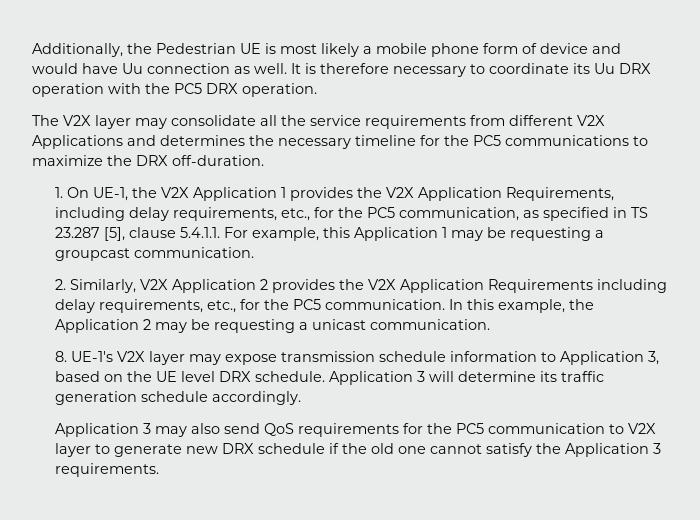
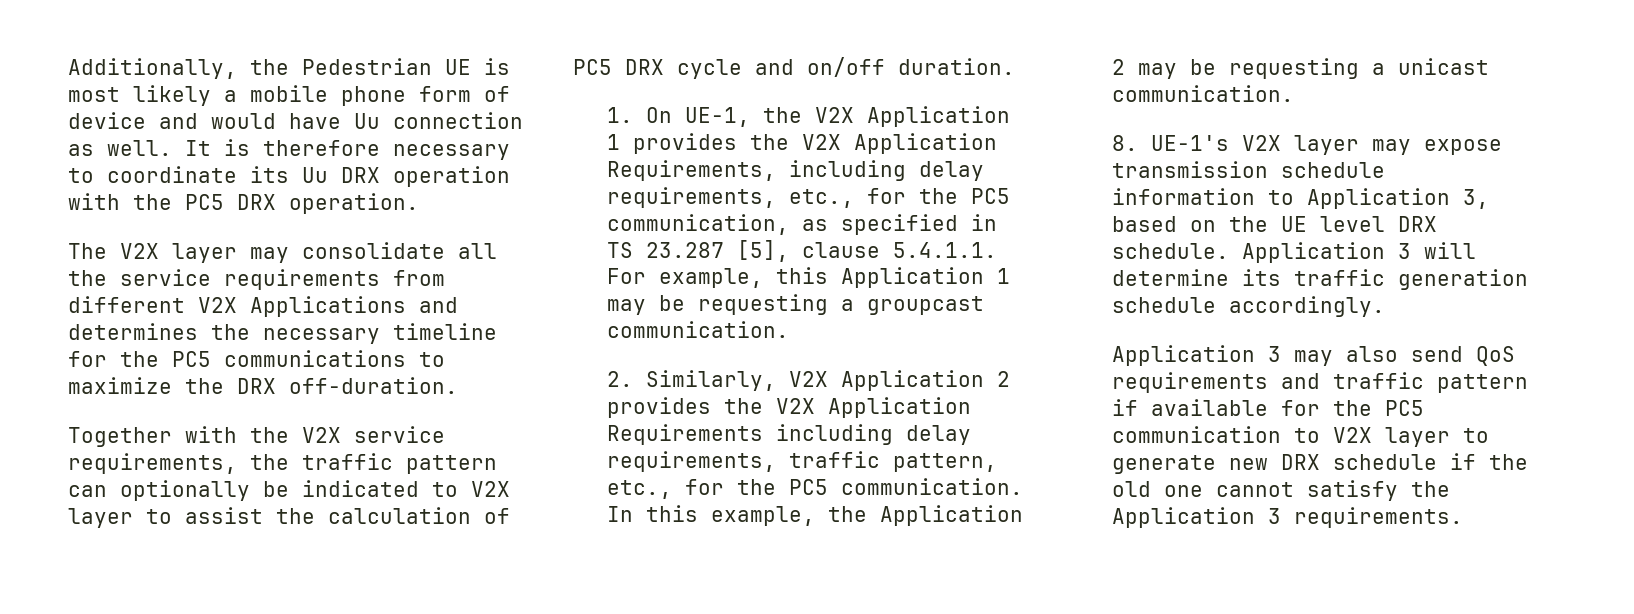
(264, 160) none -> [68,426,445,447] [68,453,497,474] [68,480,510,501] [68,507,510,528] [573,57,1015,79] // Together with the V2X service requirements, the traffic pattern can optionally be indicated to V2X layer to assist the calculation of PC5 DRX cycle and on/off duration.
(204, 306) none -> [788,451,997,472] traffic pattern,
(400, 430) none -> [1280,372,1528,393] [1111,399,1268,416] and traffic pattern if available

